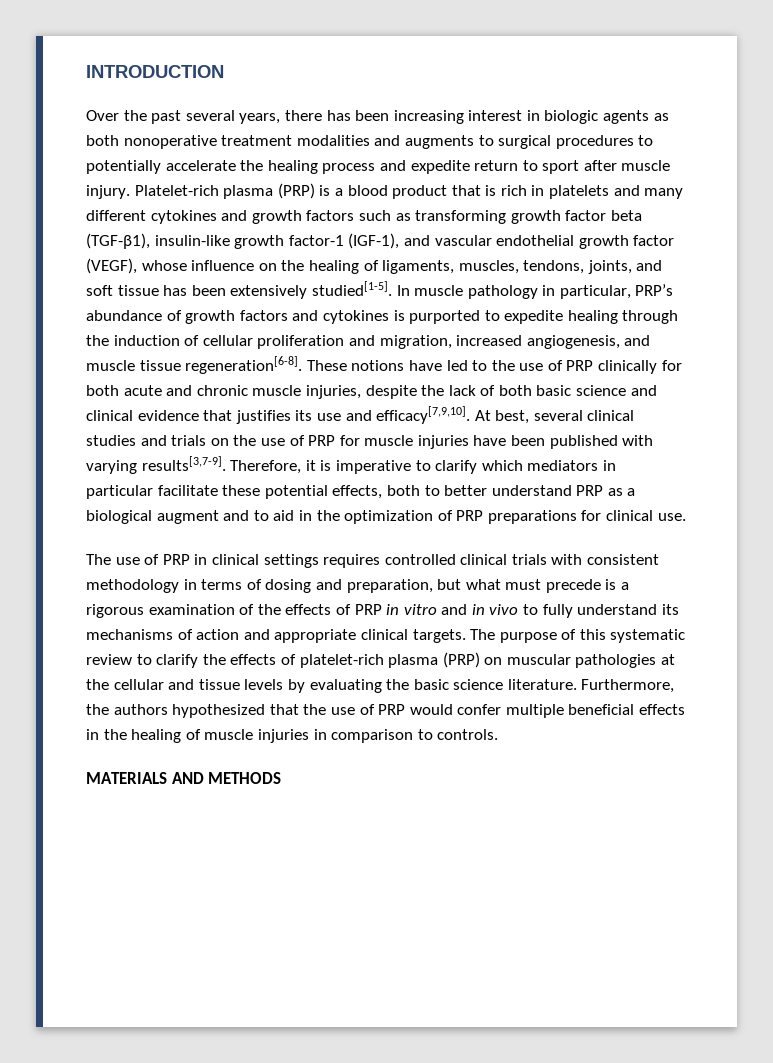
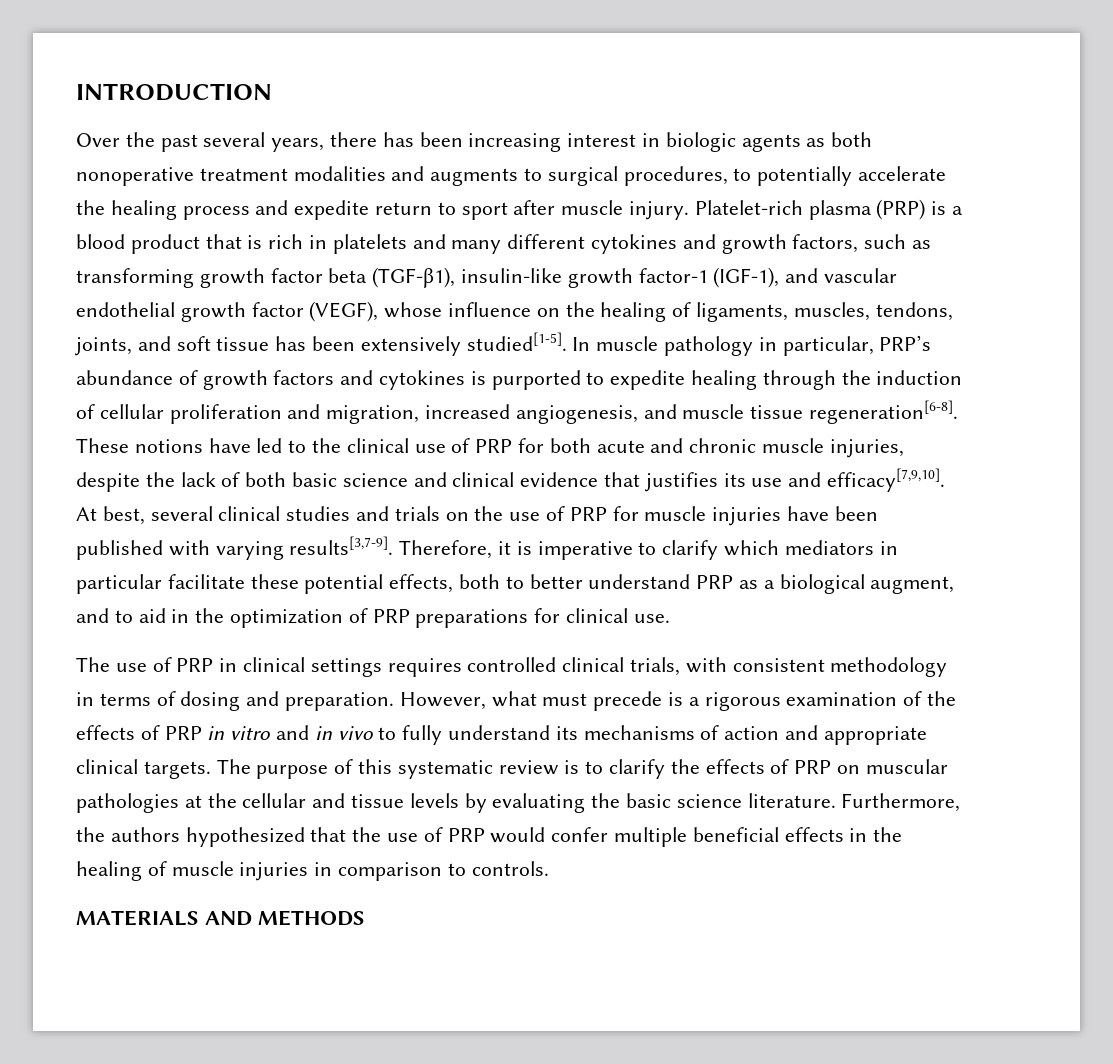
[555,135,634,149] procedures -> [623,166,728,186] procedures,
[306,210,355,221] factors -> [792,234,859,253] factors,
[519,360,658,374] use of PRP clinically -> [346,438,513,453] clinical use of PRP
[156,510,219,524] augment -> [870,576,955,594] augment,
[511,554,547,565] trials -> [630,657,681,676] trials,
[346,579,462,593] preparation, but -> [285,692,486,711] preparation. However,
(132, 659) none -> [564,760,580,774] is
[299,652,480,668] platelet-rich plasma (PRP) -> [794,760,832,774] PRP

